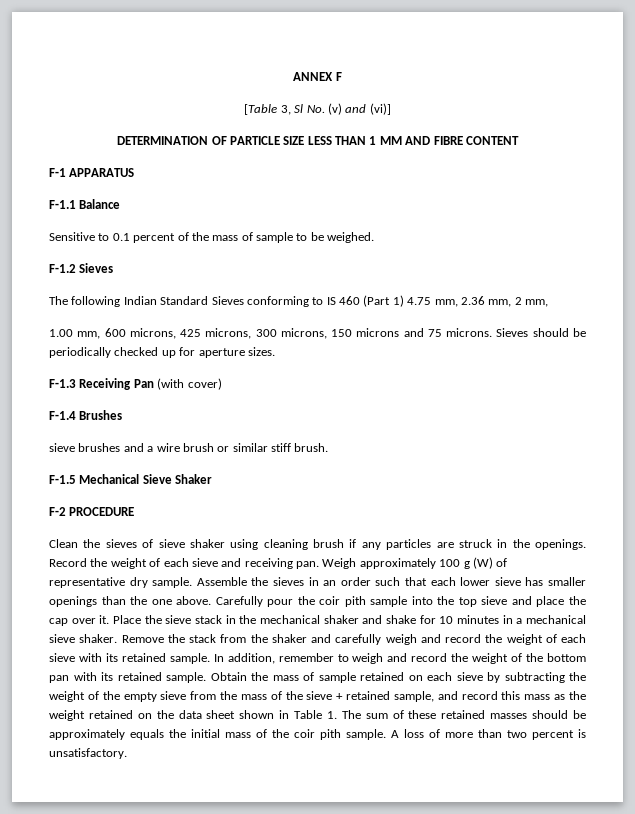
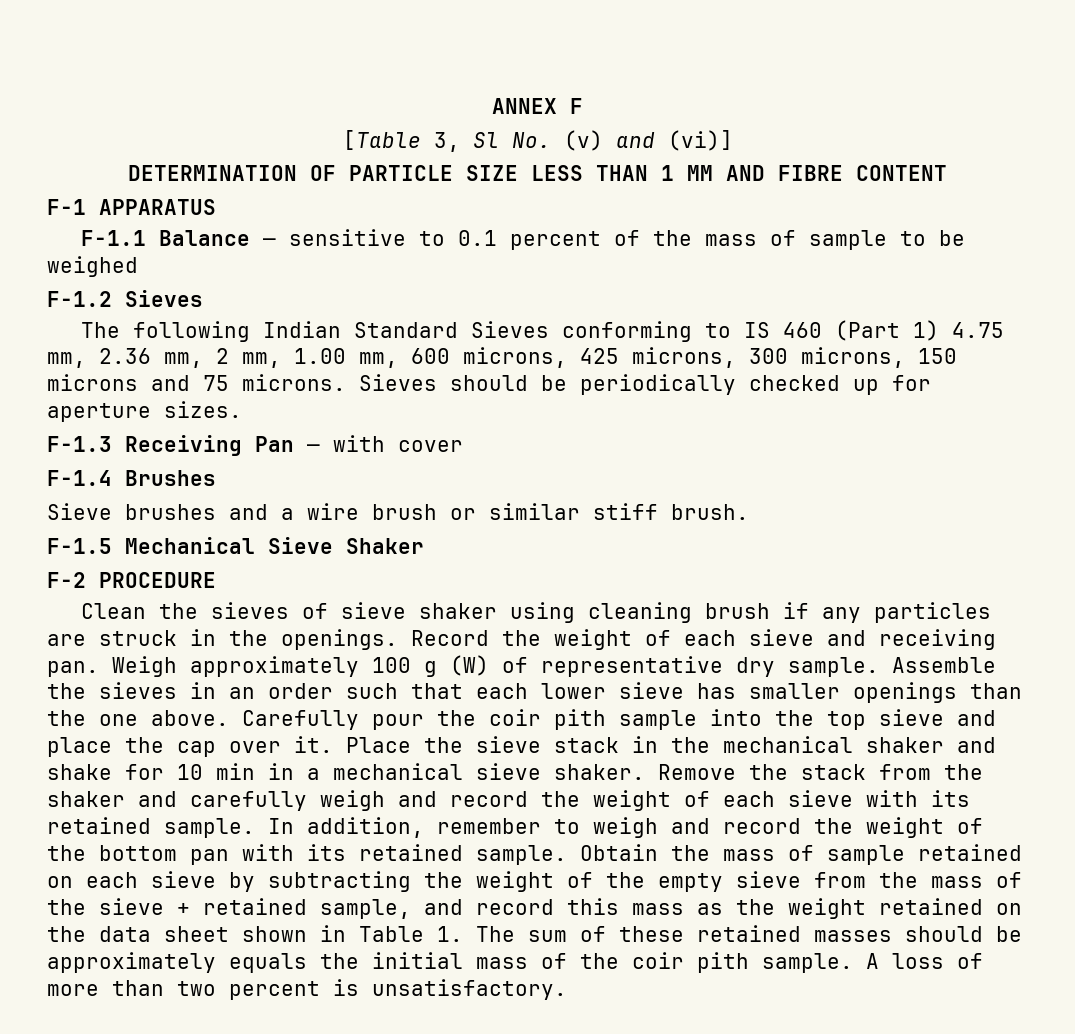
[49,232,95,241] // Sensitive -> [262,229,406,246] — sensitive
[327,232,375,243] weighed. -> [47,256,138,277] weighed
(548, 303) // -> (281, 360) none
[157,378,222,390] (with cover) -> [307,435,463,452] — with cover
[49,443,75,452] sieve -> [47,503,112,520] Sieve
[457,615,500,624] minutes -> [216,763,255,780] min

